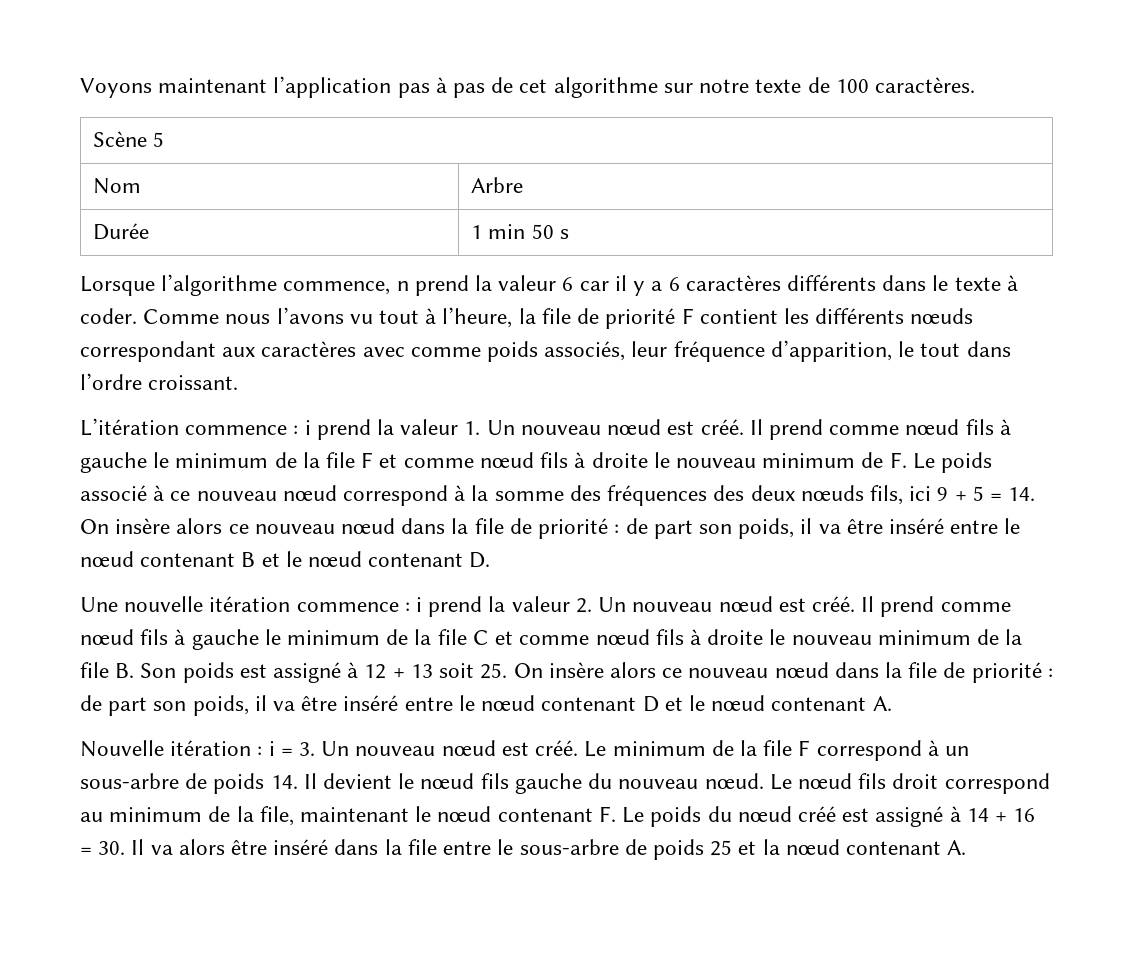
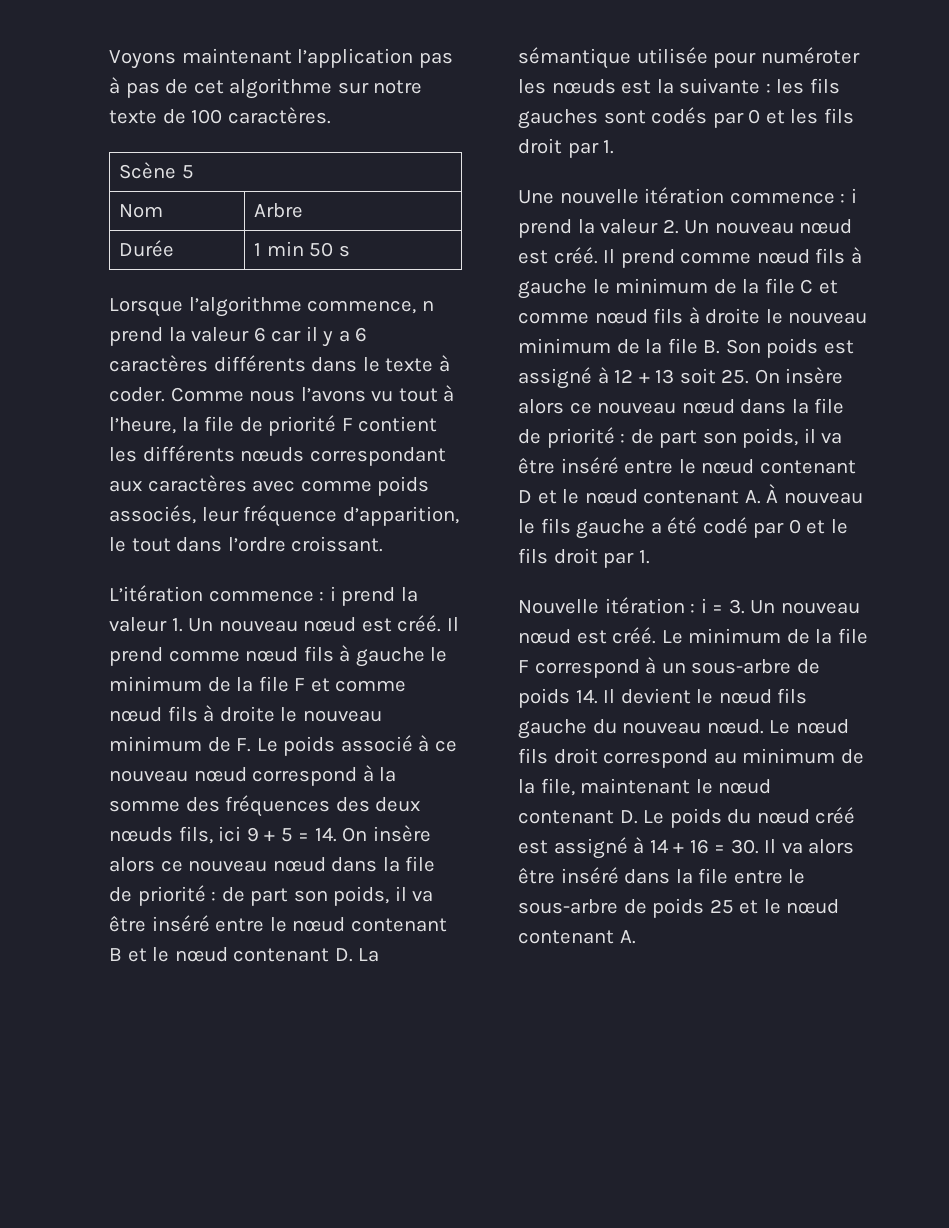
(491, 560) none -> [358,948,380,962] [518,47,860,69] [518,78,840,94] [518,107,854,129] [518,138,615,158] La sémantique utilisée pour numéroter les nœuds est la suivante : les fils gauches sont codés par 0 et les fils droit par 1.
(892, 703) none -> [766,484,863,504] [518,517,848,539] [518,548,650,568] À nouveau le fils gauche a été codé par 0 et le fils droit par 1.
[598,806,616,822] F. -> [619,810,638,824] D.
[762,839,780,855] la -> [763,899,781,914] le

